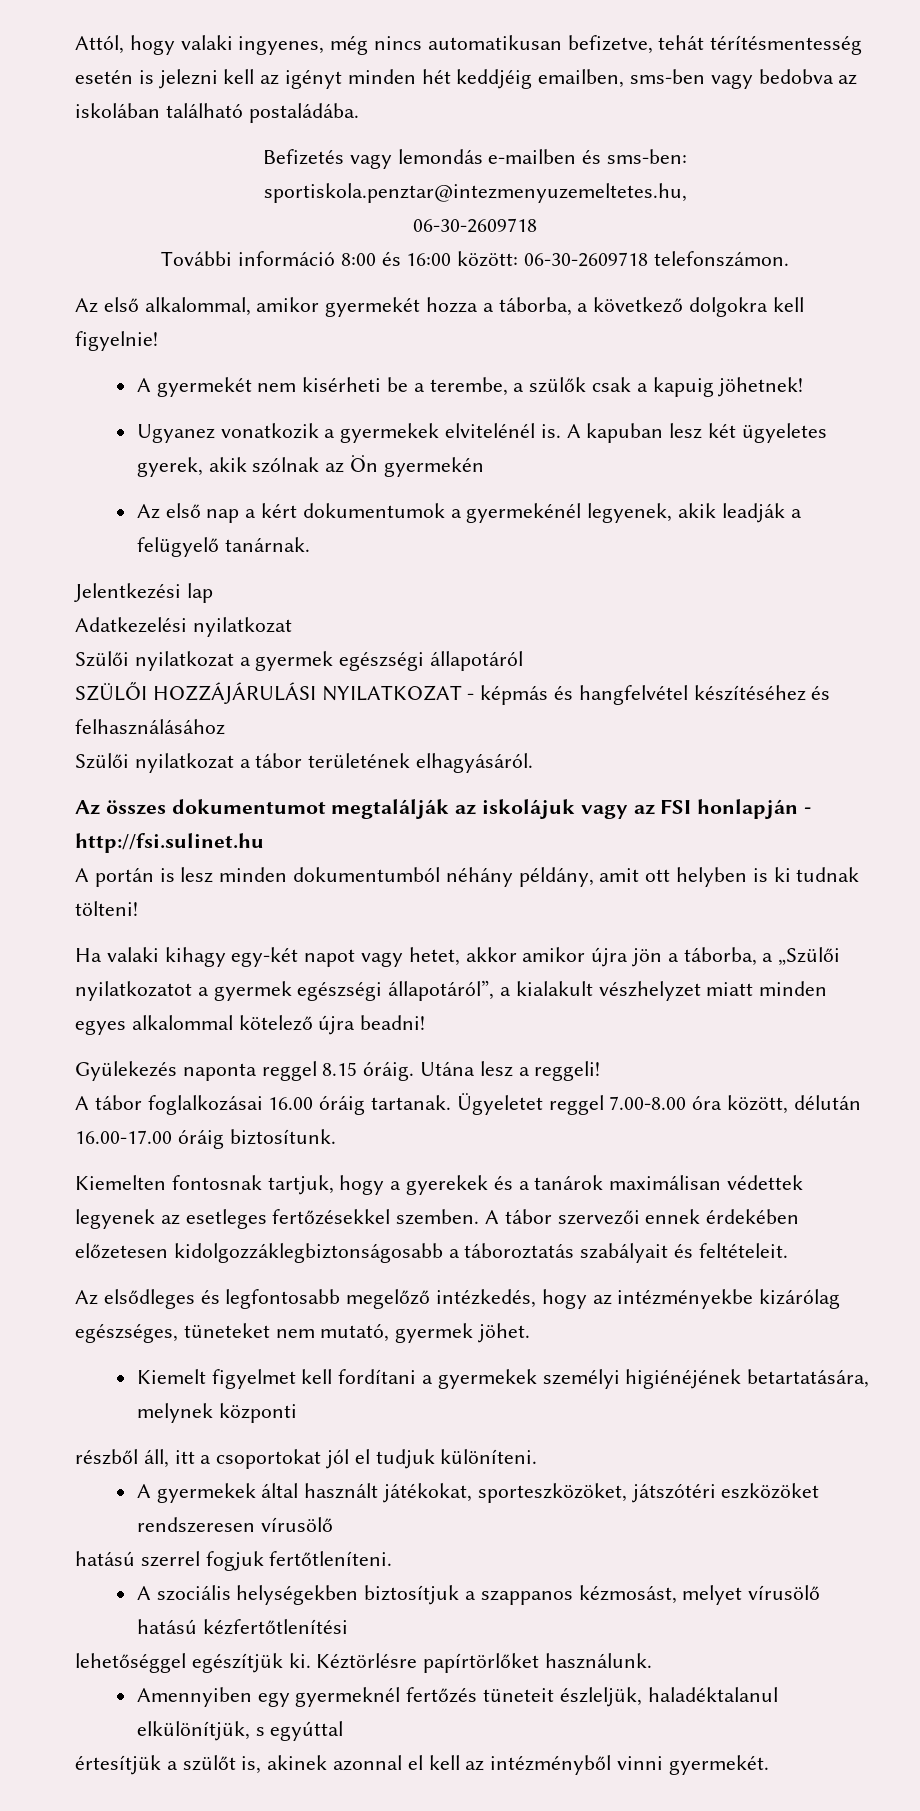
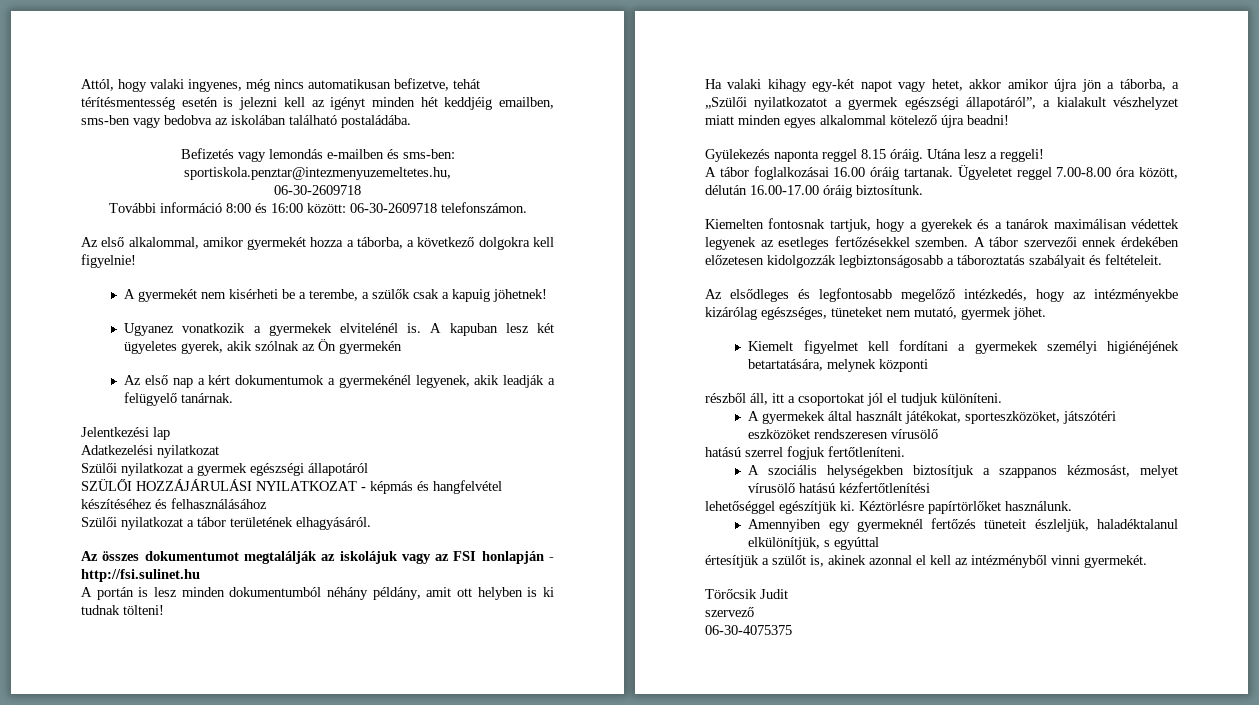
[173,1243,443,1263] kidolgozzáklegbiztonságosabb -> [767,255,943,268] kidolgozzák legbiztonságosabb
(769, 1765) none -> [705,589,788,599] [705,607,754,617] [705,625,792,635] // Törőcsik Judit // szervező // 06-30-4075375

